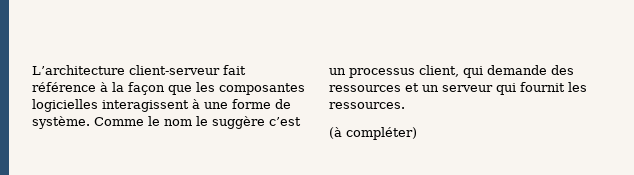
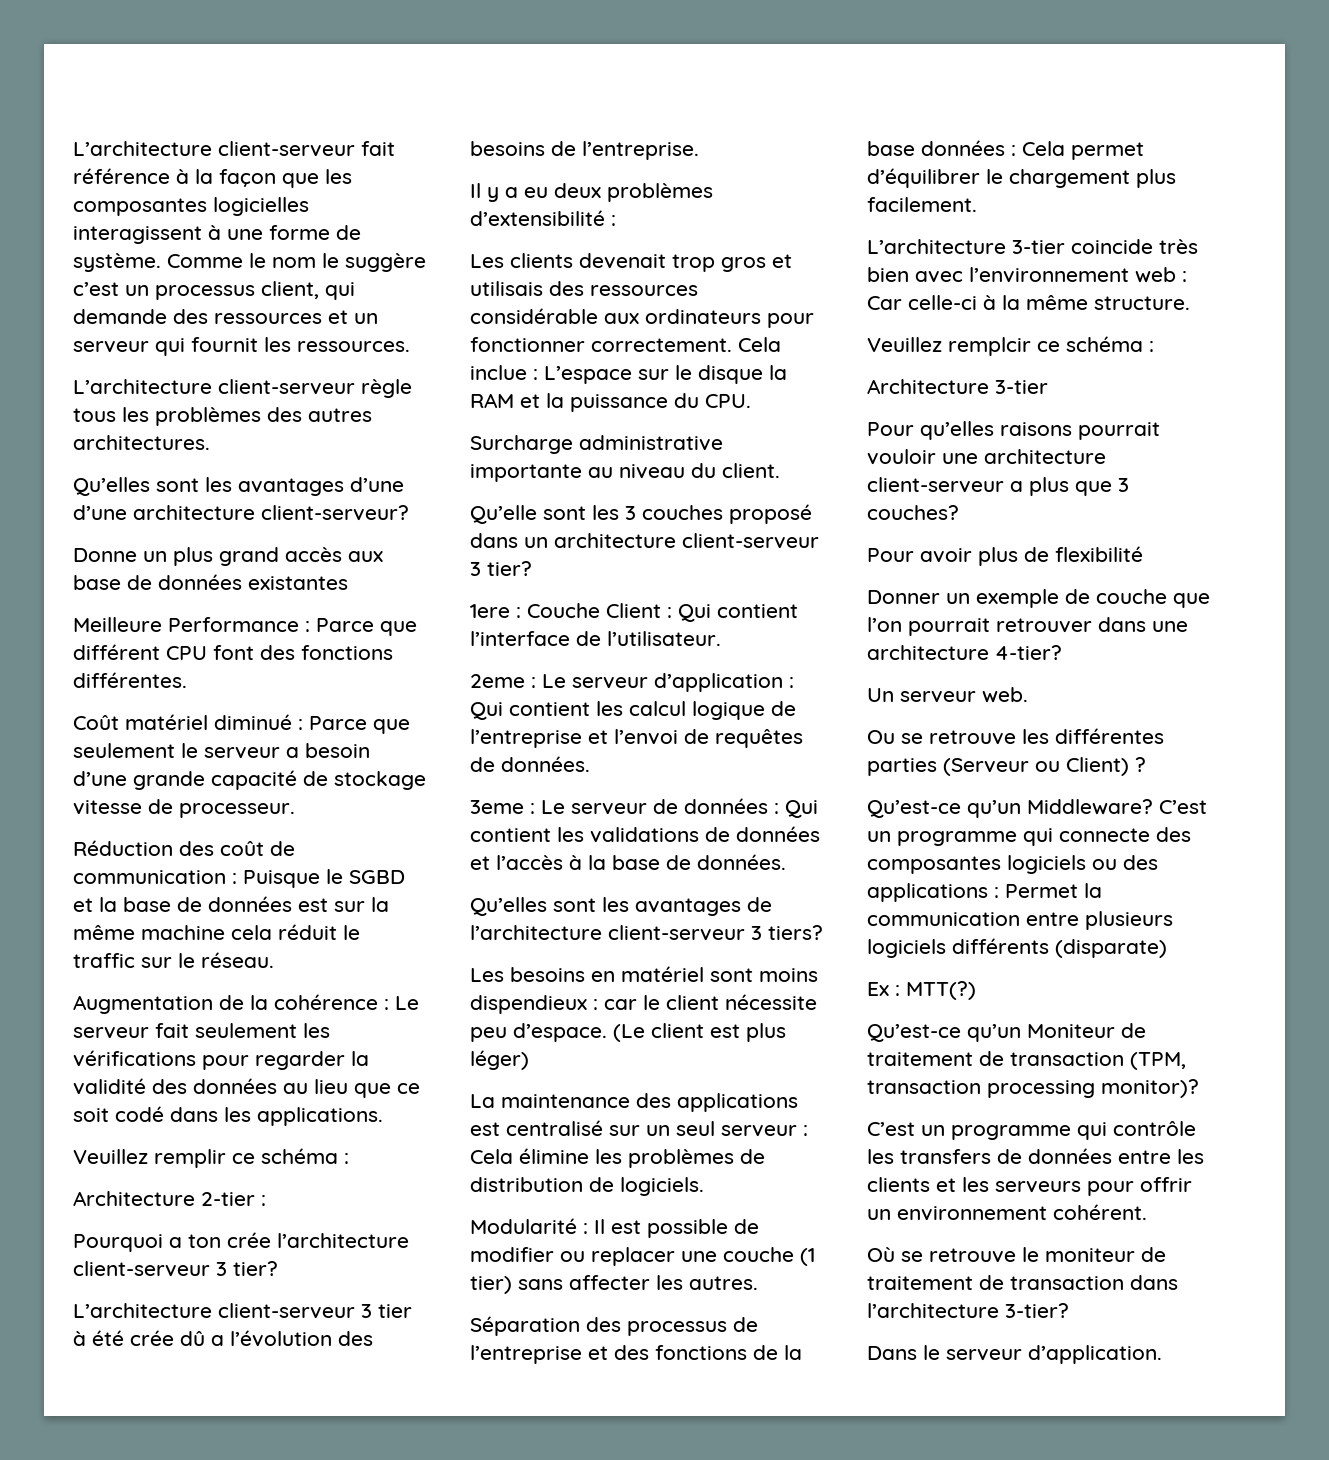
[329,127,417,140] (à compléter) -> [73,379,412,398] [73,407,372,426] [73,435,210,450] [73,477,404,496] [73,505,409,521] [73,547,383,566] [73,574,348,590] [73,617,417,636] [73,644,393,660] [73,672,187,688] [73,714,410,734] [73,743,370,759] [73,770,426,790] [73,799,295,818] [73,840,295,856] [73,869,405,888] [73,896,389,912] [73,924,360,940] [73,952,274,968] [73,994,419,1014] [73,1023,330,1039] [73,1050,369,1070] [73,1078,420,1098] [73,1106,383,1126] [73,1148,349,1168] [73,1191,266,1206] [73,1232,409,1252] [73,1261,278,1277] [73,1303,412,1319] [73,1330,373,1347] [470,141,699,160] [470,183,713,202] [470,210,616,226] [470,253,792,272] [470,281,698,296] [470,308,814,328] [470,337,781,352] [470,365,787,384] [470,393,751,412] [470,435,723,454] [470,463,780,482] [470,504,812,524] [470,533,819,549] [470,561,532,576] [470,603,798,622] [470,631,721,646] [470,673,794,692] [470,701,796,720] [470,729,803,748] [470,756,590,772] [470,798,818,818] [470,826,820,843] [470,854,786,870] [470,897,772,916] [470,925,823,941] [470,966,818,982] [470,994,817,1014] [470,1023,786,1042] [470,1050,529,1070] [470,1093,798,1112] [470,1120,808,1137] [470,1148,765,1168] [470,1177,704,1196] [470,1218,759,1238] [470,1247,815,1266] [470,1275,758,1294] [470,1316,758,1336] [470,1345,802,1364] [867,140,1144,160] [867,168,1176,188] [867,197,977,212] [867,239,1198,254] [867,267,1187,283] [867,295,1190,310] [867,336,1154,356] [867,379,1048,394] [867,421,1160,440] [867,449,1106,465] [867,477,1129,496] [867,505,959,520] [867,546,1143,566] [867,589,1210,608] [867,617,1188,636] [867,645,1062,660] [867,687,1028,703] [867,728,1164,745] [867,757,1146,776] [867,799,1207,818] [867,827,1191,846] [867,855,1158,874] [867,883,1102,902] [867,911,1173,930] [867,938,1167,958] [867,981,976,1000] [867,1023,1146,1042] [867,1051,1186,1070] [867,1079,1199,1098] [867,1121,1196,1140] [867,1148,1204,1164] [867,1177,1192,1196] [867,1204,1147,1221] [867,1247,1166,1263] [867,1275,1178,1290] [867,1303,1069,1318] [867,1345,1162,1364] L’architecture client-serveur règle tous les problèmes des autres architectures. // Qu’elles sont les avantages d’une d’une architecture client-serveur? // Donne un plus grand accès aux base de données existantes // Meilleure Performance : Parce que différent CPU font des fonctions différentes. // Coût matériel diminué : Parce que seulement le serveur a besoin d’une grande capacité de stockage vitesse de processeur. // Réduction des coût de communication : Puisque le SGBD et la base de données est sur la même machine cela réduit le traffic sur le réseau. // Augmentation de la cohérence : Le serveur fait seulement les vérifications pour regarder la validité des données au lieu que ce soit codé dans les applications. // Veuillez remplir ce schéma : // Architecture 2-tier : // Pourquoi a ton crée l’architecture client-serveur 3 tier? // L’architecture client-serveur 3 tier à été crée dû a l’évolution des besoins de l’entreprise. // Il y a eu deux problèmes d’extensibilité : // Les clients devenait trop gros et utilisais des ressources considérable aux ordinateurs pour fonctionner correctement. Cela inclue : L’espace sur le disque la RAM et la puissance du CPU. // Surcharge administrative importante au niveau du client. // Qu’elle sont les 3 couches proposé dans un architecture client-serveur 3 tier? // 1ere : Couche Client : Qui contient l’interface de l’utilisateur. // 2eme : Le serveur d’application : Qui contient les calcul logique de l’entreprise et l’envoi de requêtes de données. // 3eme : Le serveur de données : Qui contient les validations de données et l’accès à la base de données. // Qu’elles sont les avantages de l’architecture client-serveur 3 tiers? // Les besoins en matériel sont moins dispendieux : car le client nécessite peu d’espace. (Le client est plus léger) // La maintenance des applications est centralisé sur un seul serveur : Cela élimine les problèmes de distribution de logiciels. // Modularité : Il est possible de modifier ou replacer une couche (1 tier) sans affecter les autres. // Séparation des processus de l’entreprise et des fonctions de la base données : Cela permet d’équilibrer le chargement plus facilement. // L’architecture 3-tier coincide très bien avec l’environnement web : Car celle-ci à la même structure. // Veuillez remplcir ce schéma : // Architecture 3-tier // Pour qu’elles raisons pourrait vouloir une architecture client-serveur a plus que 3 couches? // Pour avoir plus de flexibilité // Donner un exemple de couche que l’on pourrait retrouver dans une architecture 4-tier? // Un serveur web. // Ou se retrouve les différentes parties (Serveur ou Client) ? // Qu’est-ce qu’un Middleware? C’est un programme qui connecte des composantes logiciels ou des applications : Permet la communication entre plusieurs logiciels différents (disparate) // Ex : MTT(?) // Qu’est-ce qu’un Moniteur de traitement de transaction (TPM, transaction processing monitor)? // C’est un programme qui contrôle les transfers de données entre les clients et les serveurs pour offrir un environnement cohérent. // Où se retrouve le moniteur de traitement de transaction dans l’architecture 3-tier? // Dans le serveur d’application.

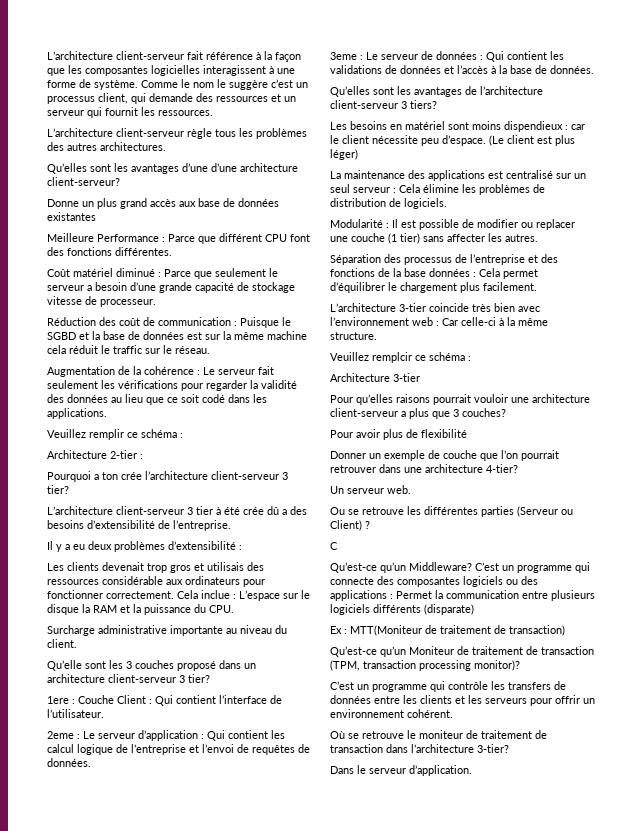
[230,1330,332,1347] l’évolution -> (287, 512) none
(545, 148) none -> [87,520,155,529] d’extensibilité
(1146, 764) none -> [330,542,338,550] // C
[906,981,976,1000] MTT(?) -> [350,625,565,636] MTT(Moniteur de traitement de transaction)

